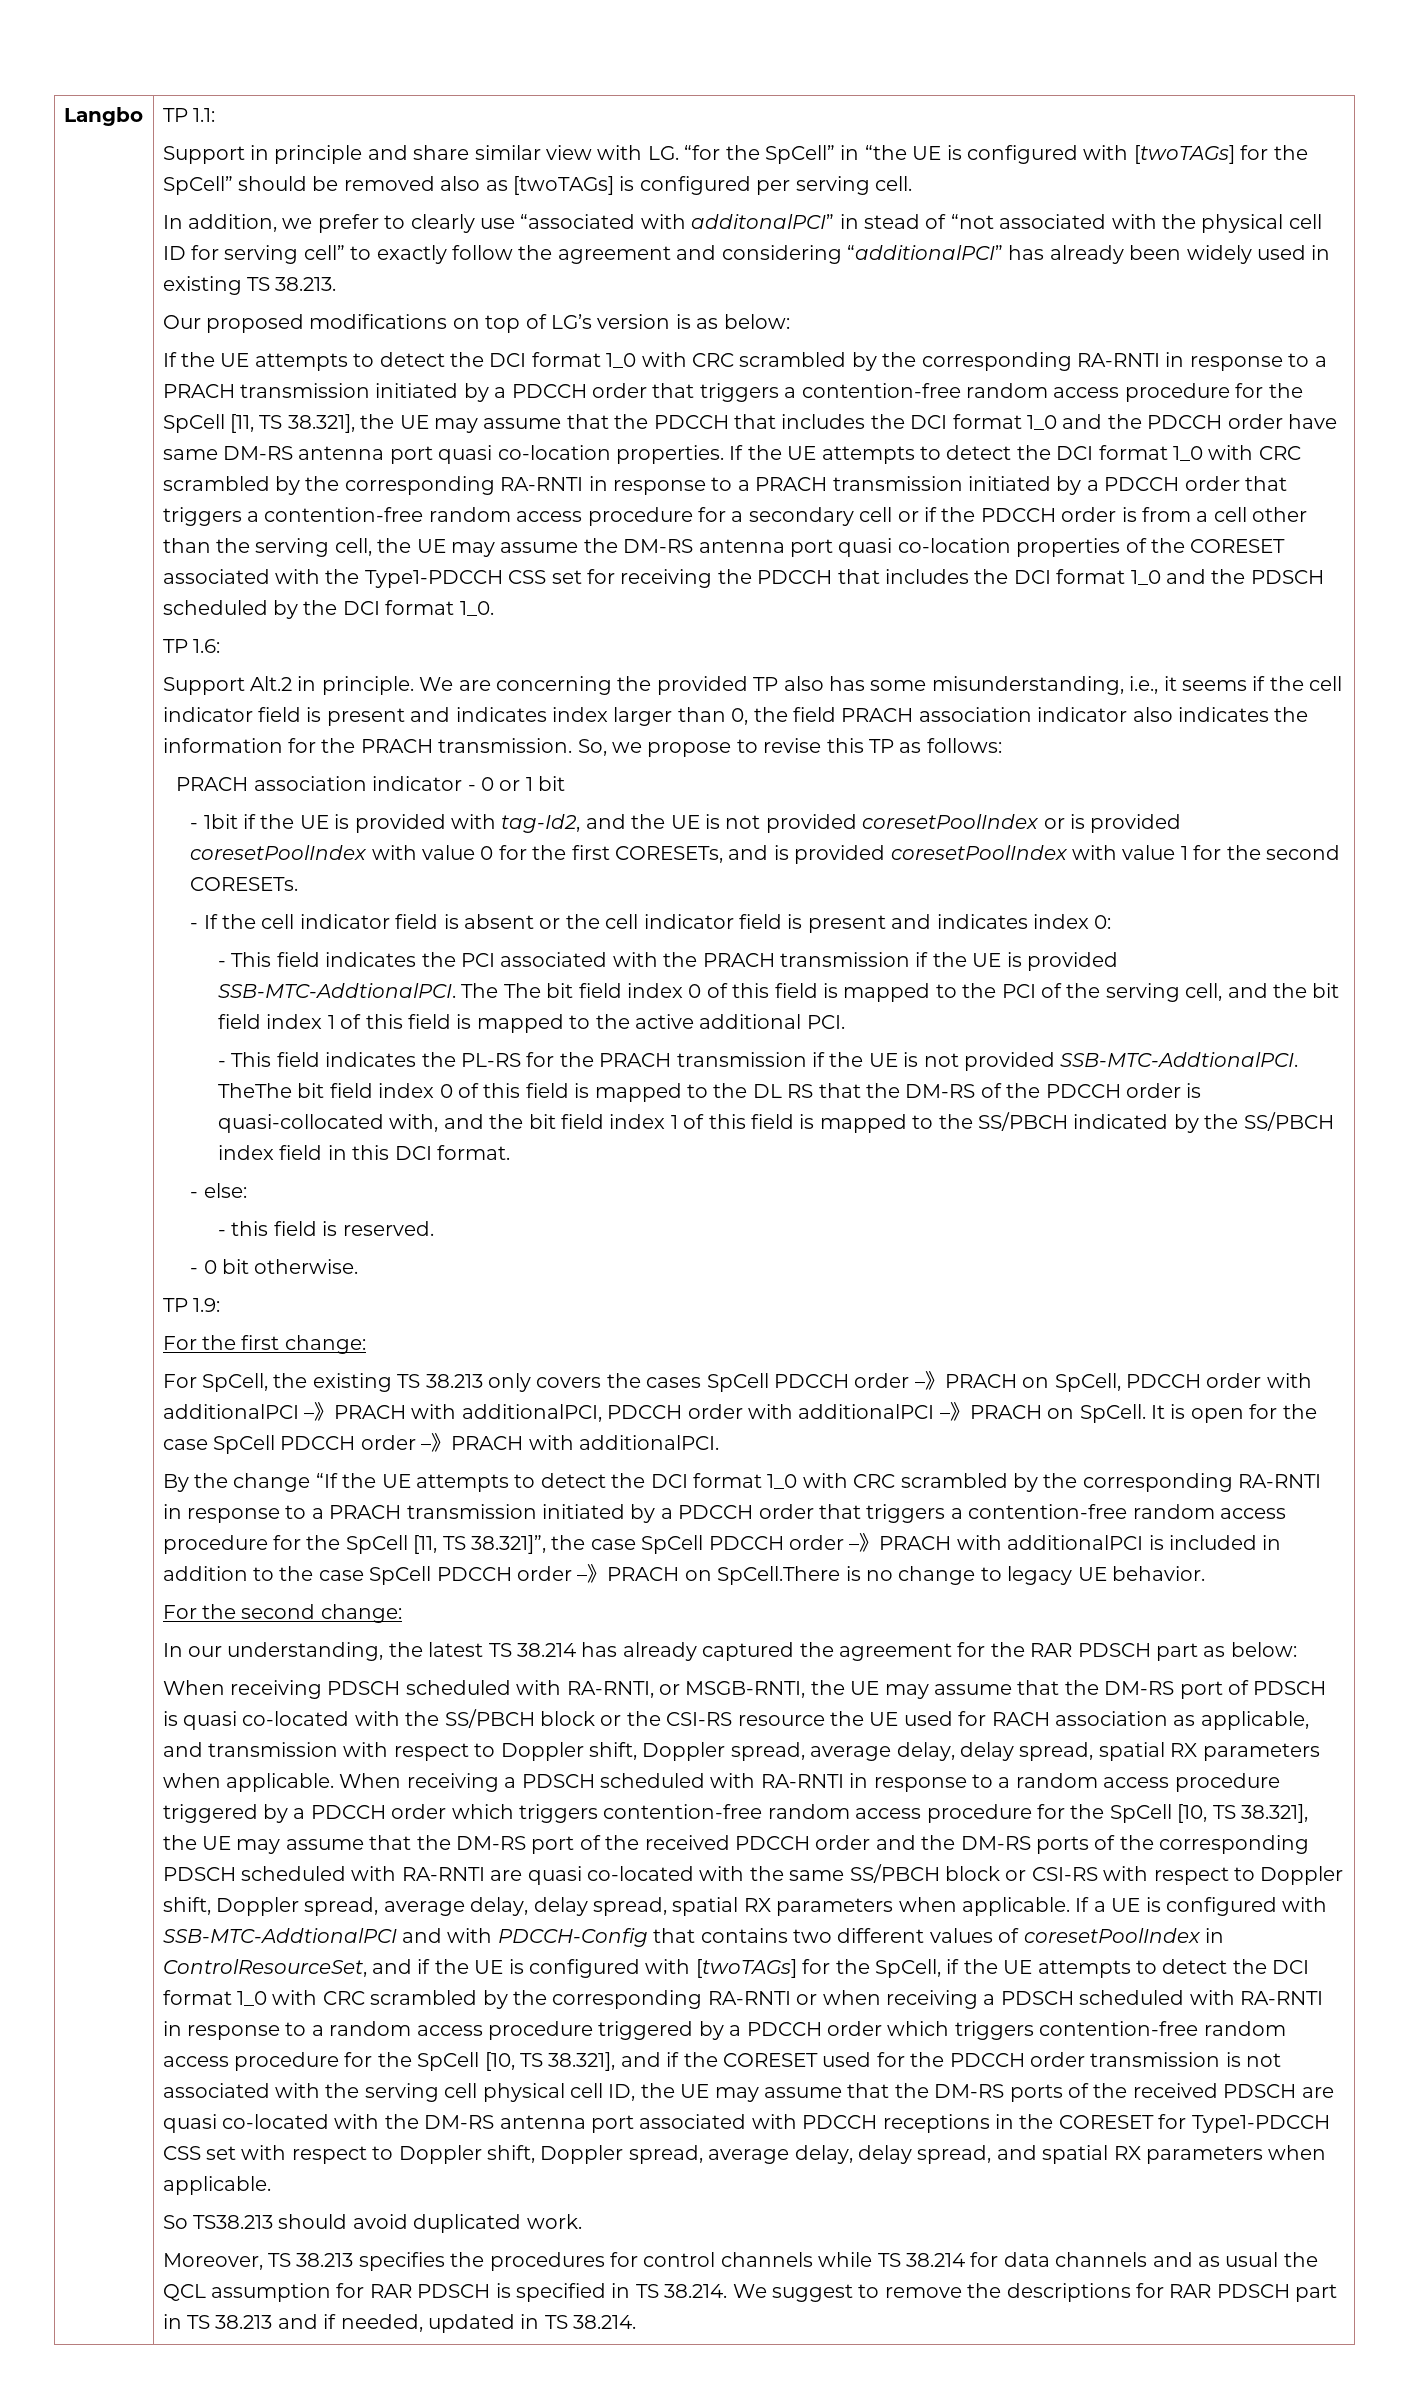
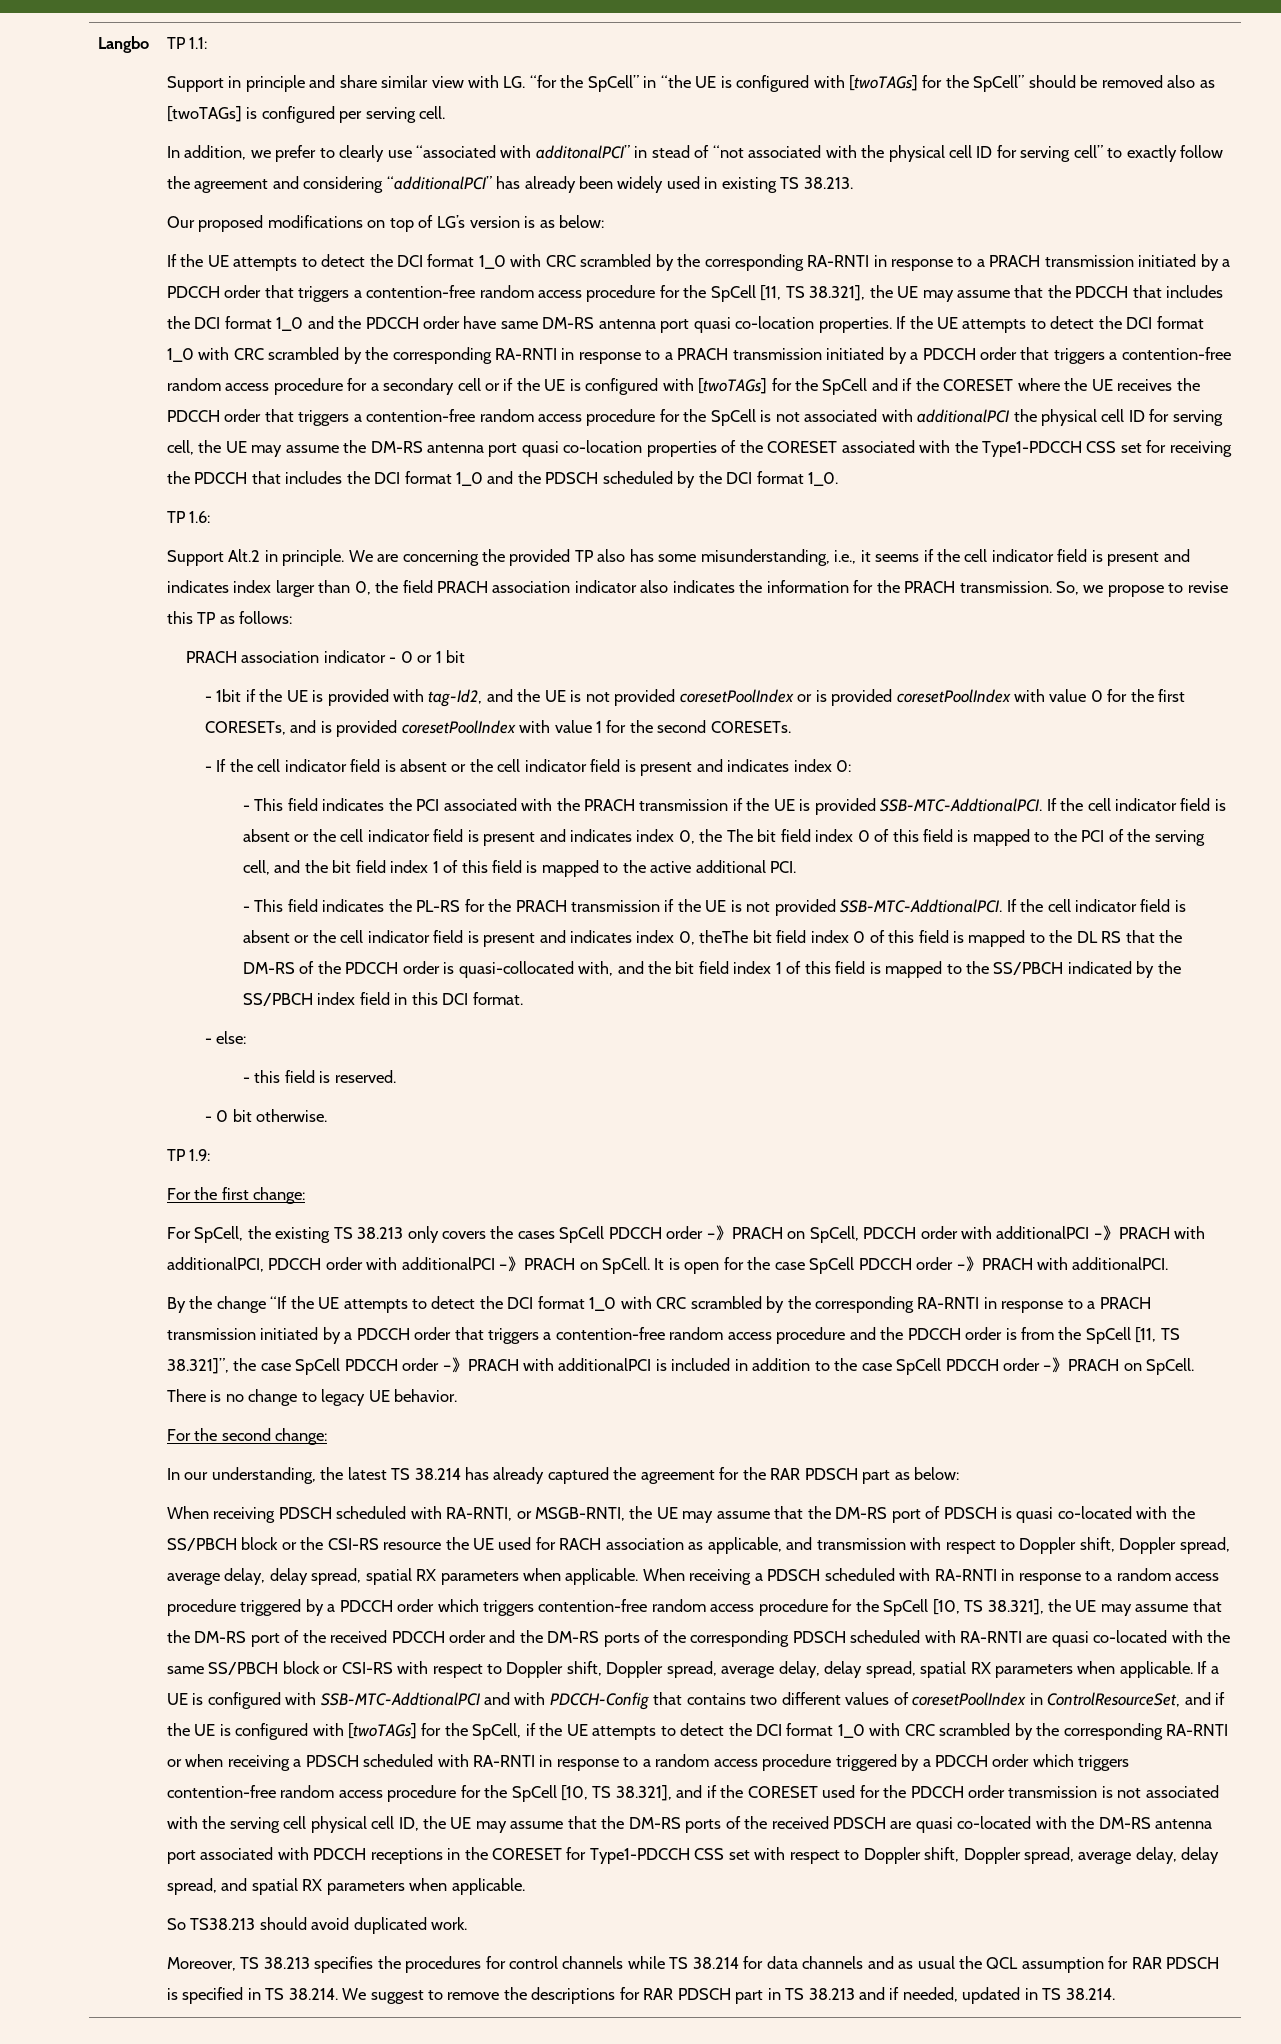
[980,507,1308,522] [162,538,251,553] PDCCH order is from a cell other than the -> [544,378,1200,395] [166,409,1170,426] UE is configured with [twoTAGs] for the SpCell and if the CORESET where the UE receives the PDCCH order that triggers a contention-free random access procedure for the SpCell is not associated with additionalPCI the physical cell ID for
[461,983,499,998] The -> [1046,798,1226,811] [242,829,723,846] If the cell indicator field is absent or the cell indicator field is present and indicates index 0, the
[217,1083,292,1098] TheThe -> [1006,899,1186,912] [242,930,749,947] If the cell indicator field is absent or the cell indicator field is present and indicates index 0, theThe
[273,1535,302,1550] for -> [849,1327,1054,1340] and the PDCCH order is from
[717,1566,841,1585] SpCell.There -> [1146,1358,1195,1375] [166,1389,206,1402] SpCell. There

